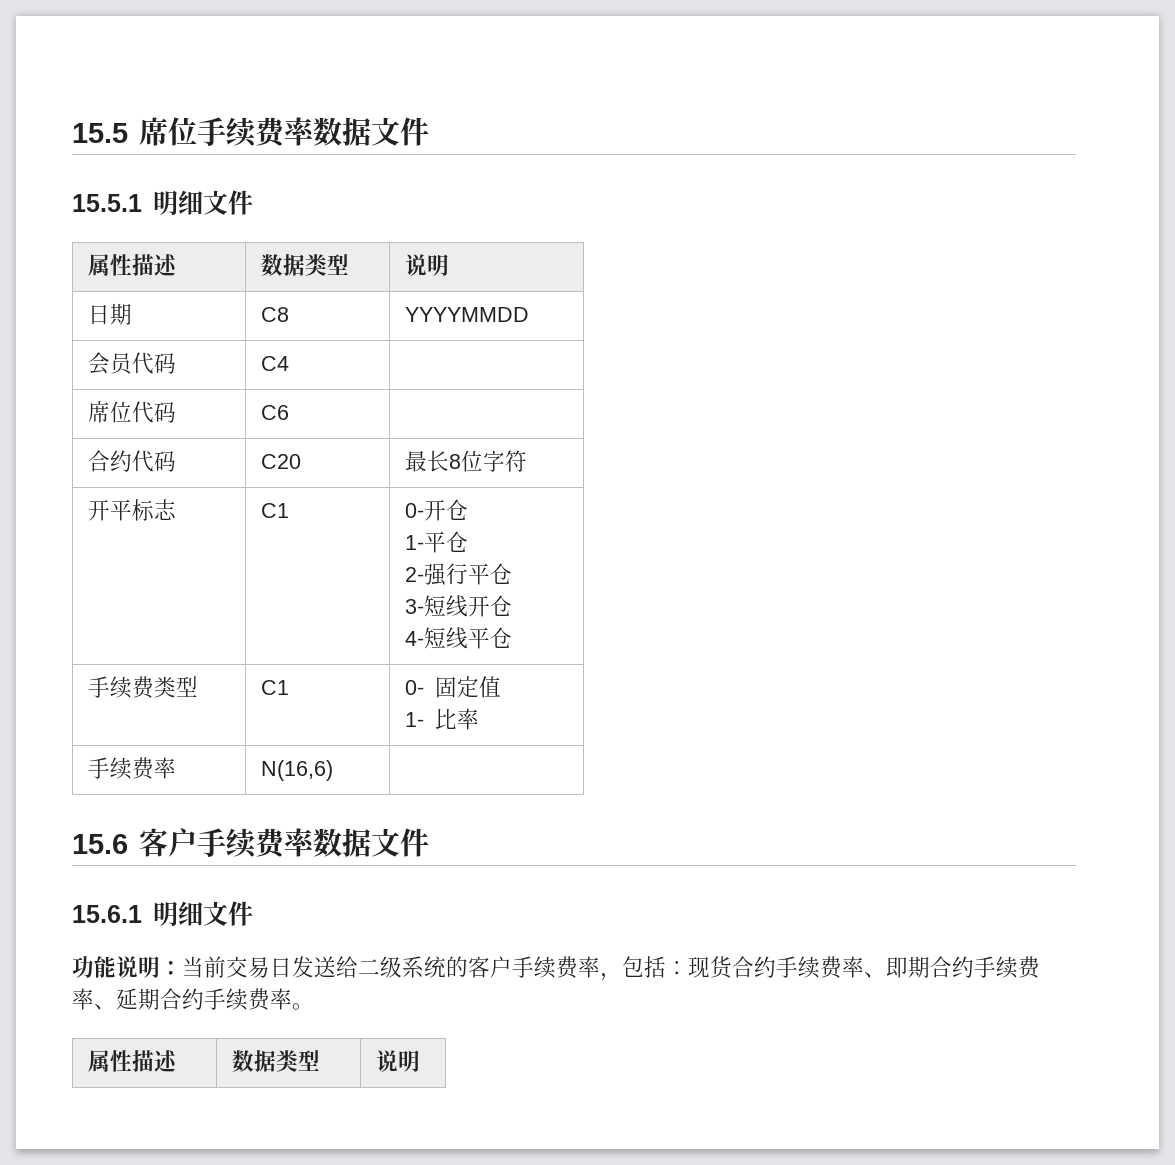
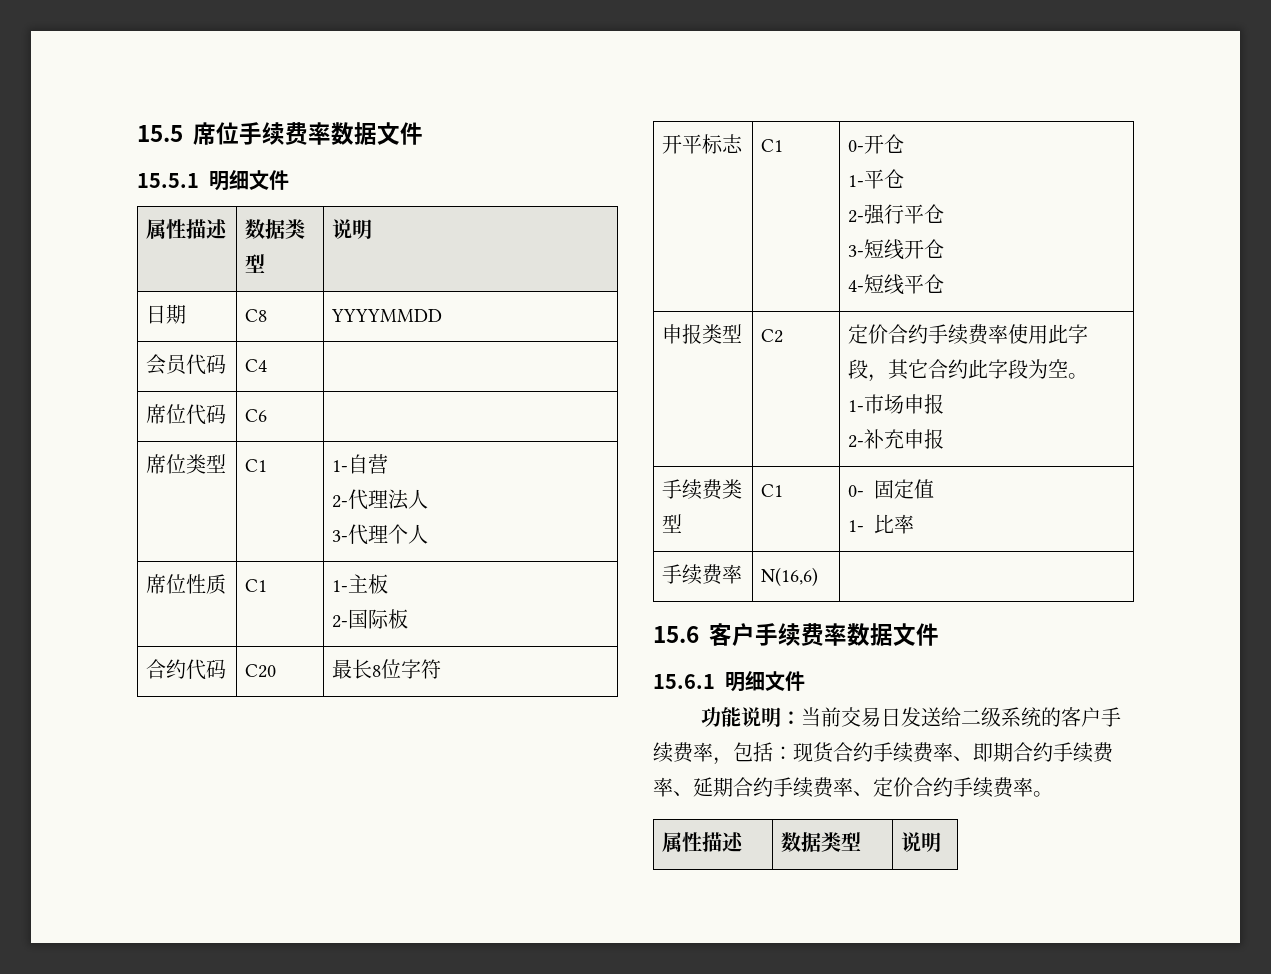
(290, 412) none -> [145,454,226,474] [244,459,267,472] [331,454,388,474] [331,489,428,510] [331,524,428,545] [145,574,226,594] [244,579,267,592] [331,574,388,594] [331,609,408,629] // 席位类型 | C1 | 1-自营 // 2-代理法人 // 3-代理个人 // 席位性质 | C1 | 1-主板 // 2-国际板
(513, 637) none -> [661,324,742,344] [760,329,783,343] [847,324,1088,345] [847,359,1088,382] [847,394,944,414] [847,429,944,449] // 申报类型 | C2 | 定价合约手续费率使用此字段，其它合约此字段为空。 // 1-市场申报 // 2-补充申报
(292, 999) none -> [853,777,1033,798] 、定价合约手续费率

